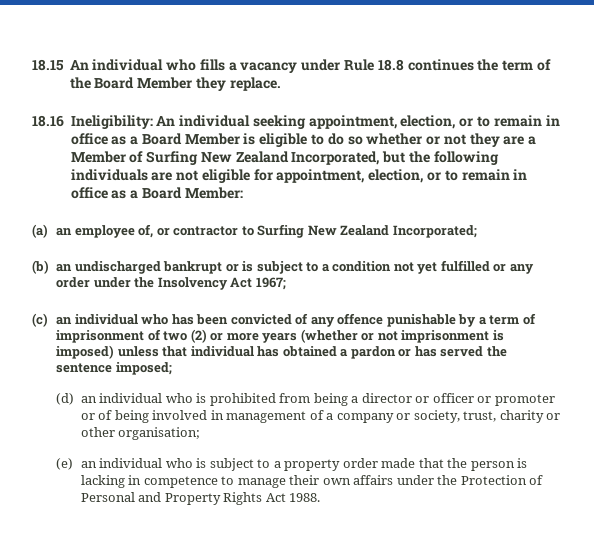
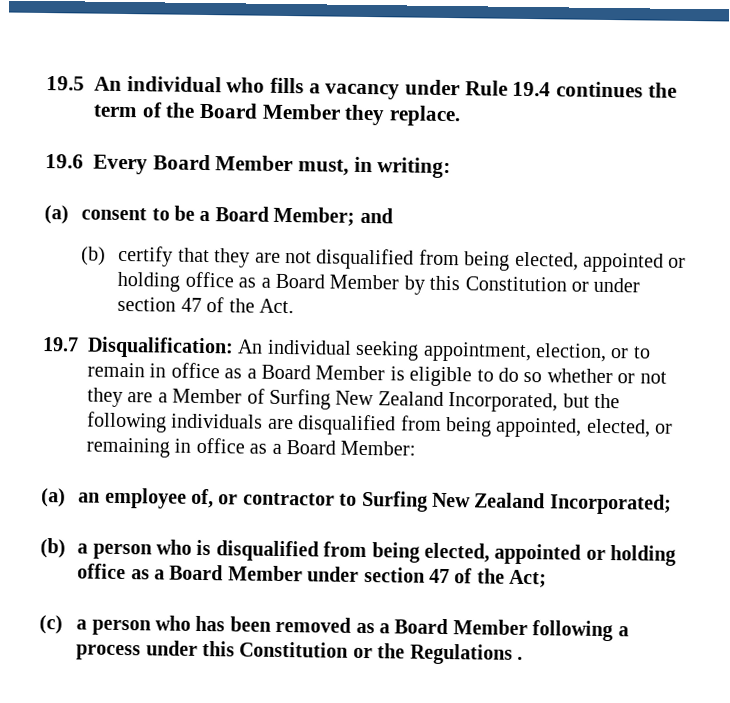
[32,59,64,71] 18.15 -> [46,76,85,91] 19.5
[377,59,404,71] 18.8 -> [512,81,552,97] 19.4
[32,115,153,129] 18.16 Ineligibility: -> [45,154,452,179] [44,205,393,226] [81,245,687,273] [117,271,641,295] [117,296,294,314] [42,336,234,359] 19.6 Every Board Member must, in writing: // (a) consent to be a Board Member; and // (b) certify that they are not disqualified from being elected, appointed or holding office as a Board Member by this Constitution or under section 47 of the Act. // 19.7 Disqualification:
[176,169,510,183] not eligible for appointment, election, or to remain -> [297,414,674,438] [86,437,170,458] disqualified from being appointed, elected, or remaining
[56,260,534,274] [56,277,286,290] an undischarged bankrupt or is subject to a condition not yet fulfilled or any order under the Insolvency Act 1967; -> [77,539,677,566] [77,563,548,588] a person who is disqualified from being elected, appointed or holding office as a Board Member under section 47 of the Act;
[56,314,138,325] an individual -> [76,619,151,636] a person
[230,313,536,327] [56,329,504,343] [56,345,507,359] [56,362,172,375] [56,393,555,406] [80,410,561,423] [80,427,201,440] [56,458,528,471] [80,475,544,488] [80,492,321,505] convicted of any offence punishable by a term of imprisonment of two (2) or more years (whether or not imprisonment is imposed) unless that individual has obtained a pardon or has served the sentence imposed; // (d) an individual who is prohibited from being a director or officer or promoter or of being involved in management of a company or society, trust, charity or other organisation; // (e) an individual who is subject to a property order made that the person is lacking in competence to manage their own affairs under the Protection of Personal and Property Rights Act 1988. -> [275,616,629,642] [76,640,523,665] removed as a Board Member following a process under this Constitution or the Regulations .

